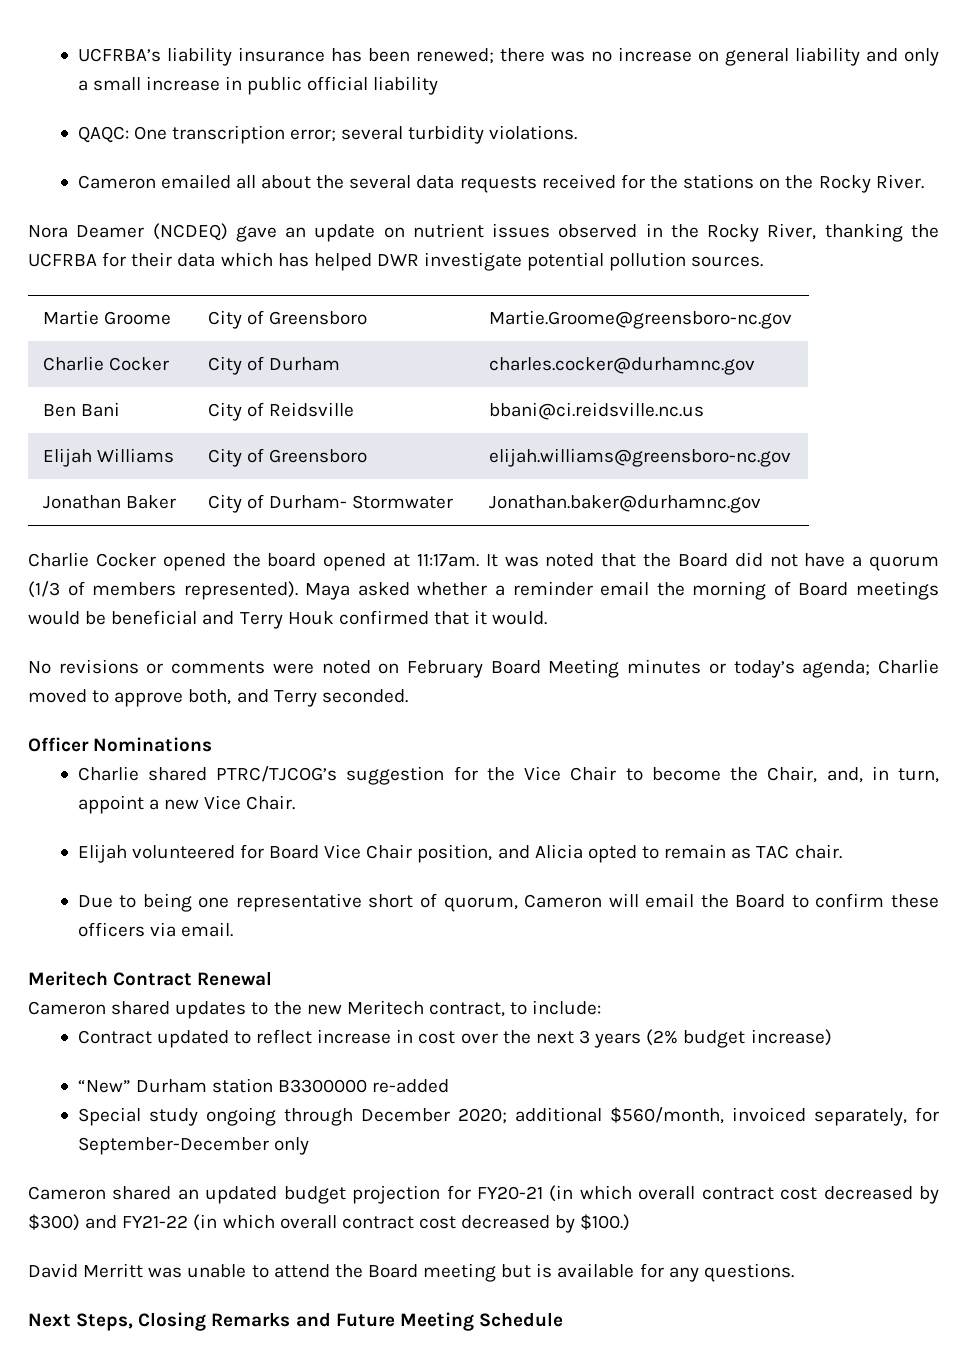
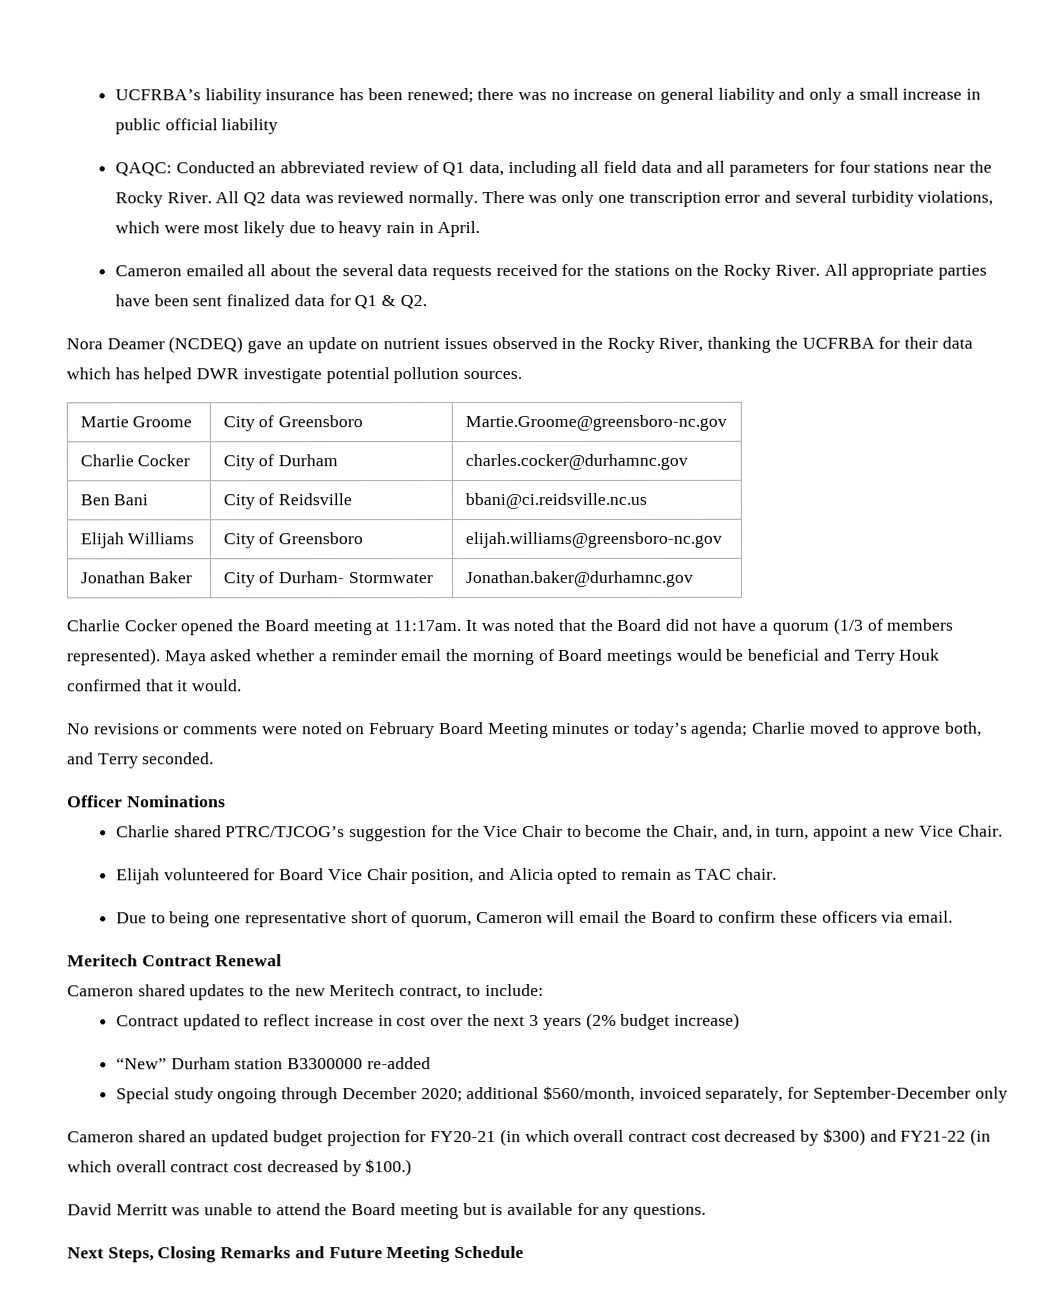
[133,125,578,144] One transcription error; several turbidity violations. -> [175,160,992,178] [114,190,994,208] [114,221,481,238] Conducted an abbreviated review of Q1 data, including all field data and all parameters for four stations near the Rocky River. All Q2 data was reviewed normally. There was only one transcription error and several turbidity violations, which were most likely due to heavy rain in April.
(924, 181) none -> [823,263,987,280] [114,294,427,310] All appropriate parties have been sent finalized data for Q1 & Q2.
[267,553,387,571] board opened -> [263,619,372,636] Board meeting

